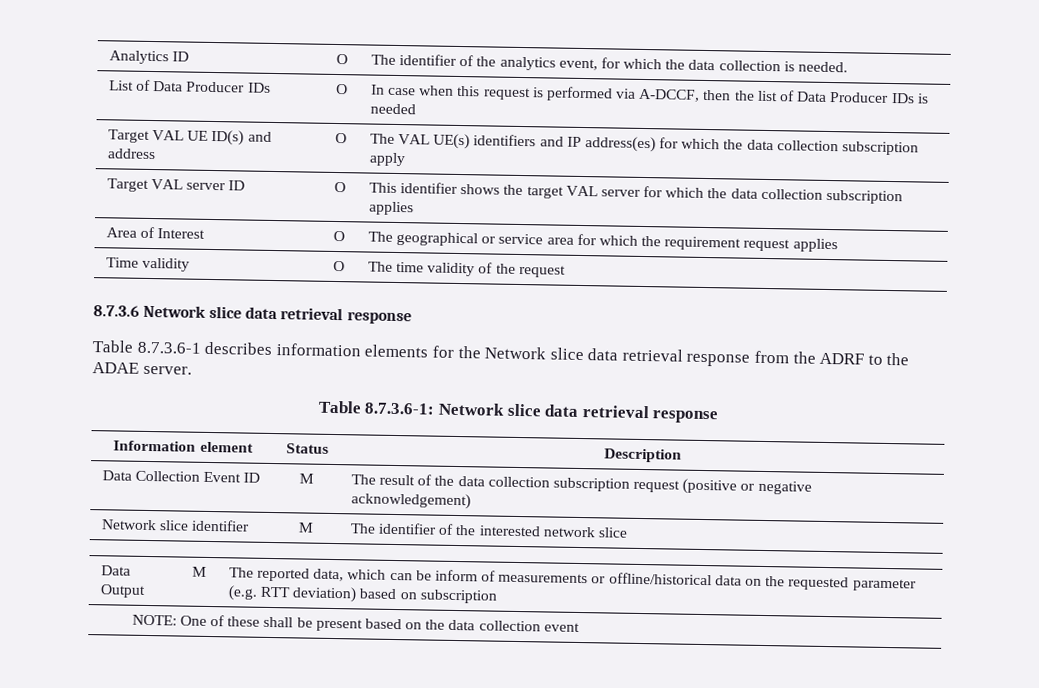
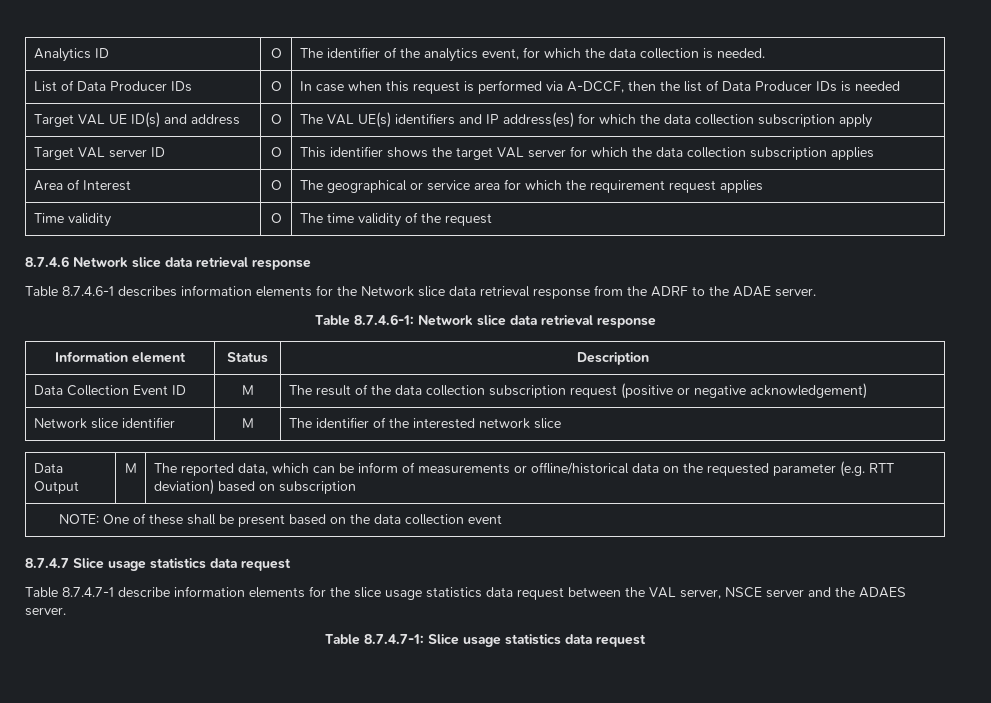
[93,305,140,317] 8.7.3.6 -> [25,256,69,267] 8.7.4.6
[136,341,201,354] 8.7.3.6-1 -> [62,286,114,296] 8.7.4.6-1
[364,402,436,415] 8.7.3.6-1: -> [353,314,414,325] 8.7.4.6-1:
(580, 627) none -> [25,558,291,571] [25,586,906,600] [25,607,66,616] [325,634,646,647] // 8.7.4.7 Slice usage statistics data request // Table 8.7.4.7-1 describe information elements for the slice usage statistics data request between the VAL server, NSCE server and the ADAES server. // Table 8.7.4.7-1: Slice usage statistics data request

